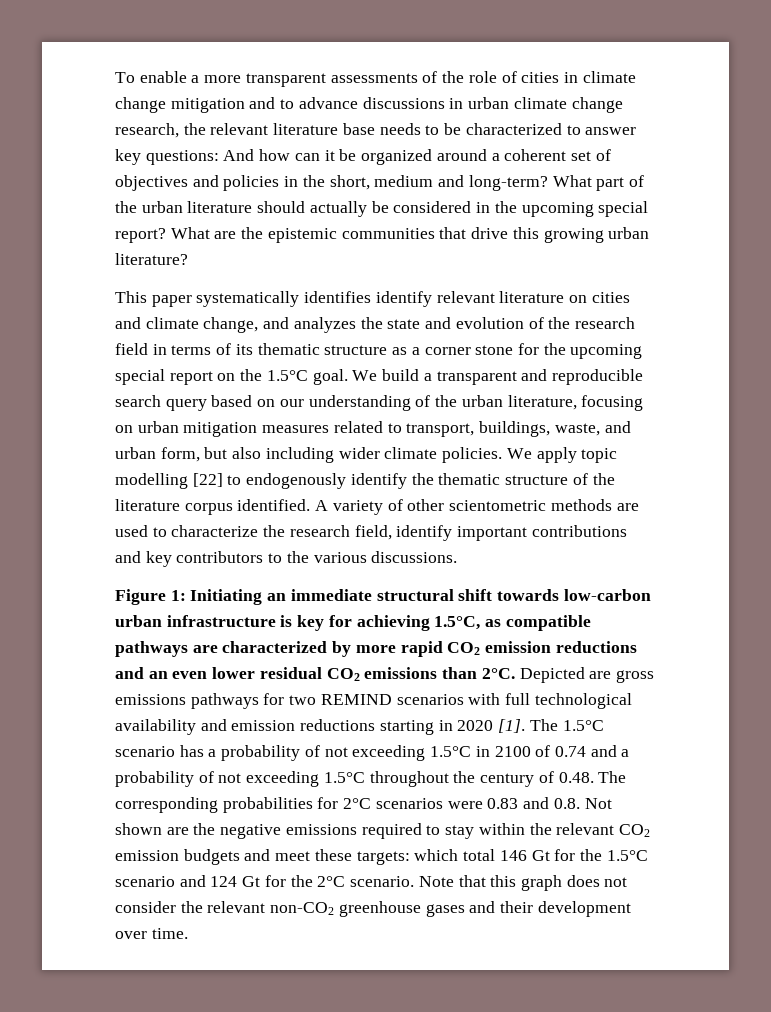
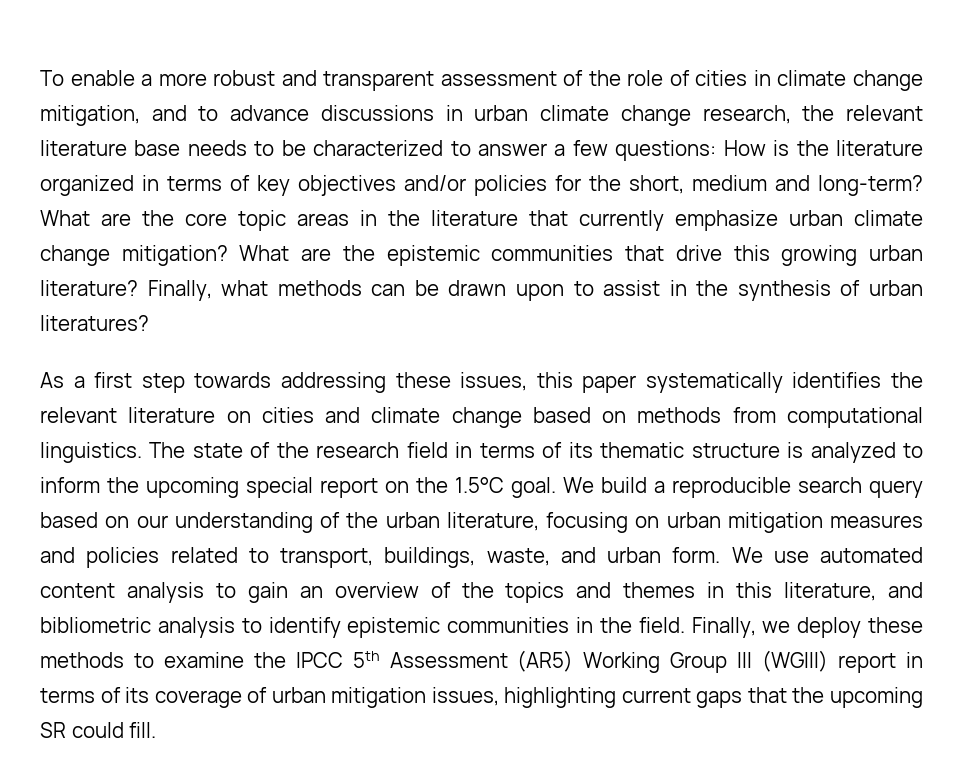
[245,73,418,87] transparent assessments -> [213,70,557,91] robust and transparent assessment
[170,98,245,113] mitigation -> [40,105,140,126] mitigation,
[115,149,611,165] [115,175,299,191] key questions: And how can it be organized around a coherent set of objectives and policies in -> [554,140,924,161] [40,175,581,196] a few questions: How is the literature organized in terms of key objectives and/or policies for
[596,175,644,191] [115,201,649,217] [115,228,166,243] part of the urban literature should actually be considered in the upcoming special report? -> [101,210,923,231] [40,245,228,266] are the core topic areas in the literature that currently emphasize urban climate change mitigation?
[115,291,147,303] // This -> [147,280,923,301] [40,315,149,331] [40,372,573,393] Finally, what methods can be drawn upon to assist in the synthesis of urban literatures? // As a first step towards addressing these issues, this
[375,291,432,307] identify -> [891,372,924,388] the
[203,317,524,333] change, and analyzes the state and evolution -> [451,407,923,428] [40,442,243,463] change based on methods from computational linguistics. The state
[392,343,539,355] as a corner stone for -> [787,442,924,463] [40,477,100,493] is analyzed to inform
[436,369,548,385] transparent and -> (665, 487) none
(330, 429) none -> [40,547,160,568] and policies
[160,447,618,463] [115,473,615,489] [115,499,639,515] [115,525,627,541] [115,551,458,567] [115,589,651,605] [115,615,591,631] [115,641,637,657] [115,667,654,683] [115,693,632,709] [115,719,604,735] [115,745,630,761] [115,771,627,787] [115,797,612,813] [115,823,650,839] [115,849,648,865] [115,875,628,891] [115,901,631,917] [115,928,188,939] form, but also including wider climate policies. We apply topic modelling [22] to endogenously identify the thematic structure of the literature corpus identified. A variety of other scientometric methods are used to characterize the research field, identify important contributions and key contributors to the various discussions. // Figure 1: Initiating an immediate structural shift towards low-carbon urban infrastructure is key for achieving 1.5°C, as compatible pathways are characterized by more rapid CO2 emission reductions and an even lower residual CO2 emissions than 2°C. Depicted are gross emissions pathways for two REMIND scenarios with full technological availability and emission reductions starting in 2020 [1]. The 1.5°C scenario has a probability of not exceeding 1.5°C in 2100 of 0.74 and a probability of not exceeding 1.5°C throughout the century of 0.48. The corresponding probabilities for 2°C scenarios were 0.83 and 0.8. Not shown are the negative emissions required to stay within the relevant CO2 emission budgets and meet these targets: which total 146 Gt for the 1.5°C scenario and 124 Gt for the 2°C scenario. Note that this graph does not consider the relevant non-CO2 greenhouse gases and their development over time. -> [672,547,923,563] [40,582,924,603] [40,617,924,638] [40,650,923,673] [40,687,924,708] [40,722,157,738] form. We use automated content analysis to gain an overview of the topics and themes in this literature, and bibliometric analysis to identify epistemic communities in the field. Finally, we deploy these methods to examine the IPCC 5th Assessment (AR5) Working Group III (WGIII) report in terms of its coverage of urban mitigation issues, highlighting current gaps that the upcoming SR could fill.

